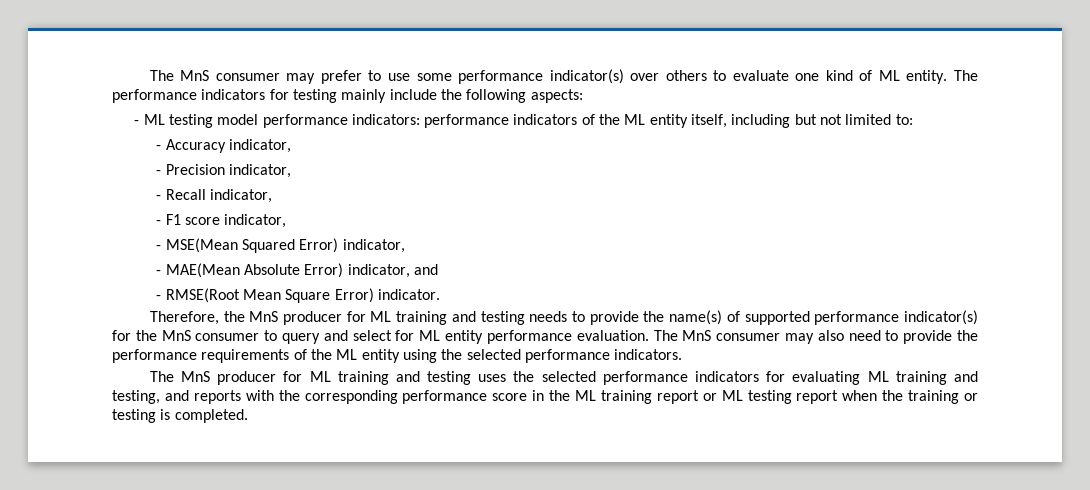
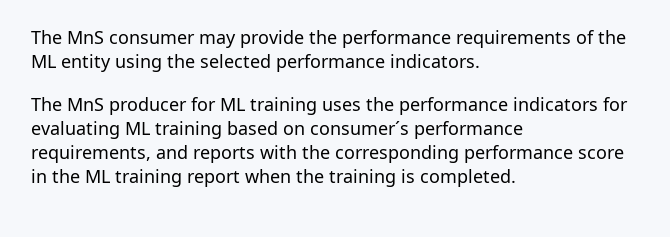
[149,69,978,84] [112,89,583,103] [134,114,913,128] [156,139,292,153] [156,164,292,178] [156,189,273,203] [156,214,287,228] [156,238,405,253] [156,263,439,278] [156,288,441,303] [149,310,978,325] [112,330,899,344] The MnS consumer may prefer to use some performance indicator(s) over others to evaluate one kind of ML entity. The performance indicators for testing mainly include the following aspects: // - ML testing model performance indicators: performance indicators of the ML entity itself, including but not limited to: // - Accuracy indicator, // - Precision indicator, // - Recall indicator, // - F1 score indicator, // - MSE(Mean Squared Error) indicator, // - MAE(Mean Absolute Error) indicator, and // - RMSE(Root Mean Square Error) indicator. // Therefore, the MnS producer for ML training and testing needs to provide the name(s) of supported performance indicator(s) for the MnS consumer to query and select for ML entity performance evaluation. The MnS consumer may also need to -> [31,30,236,48] The MnS consumer may
[395,371,472,385] and testing -> (317, 106) none
[541,371,596,382] selected -> (394, 104) none
[954,371,979,382] [112,390,160,404] and testing, -> [227,121,523,139] [31,145,151,163] based on consumer´s performance requirements,
[702,390,839,404] or ML testing report -> (240, 179) none
[963,393,978,401] [112,409,156,423] or testing -> (396, 178) none

